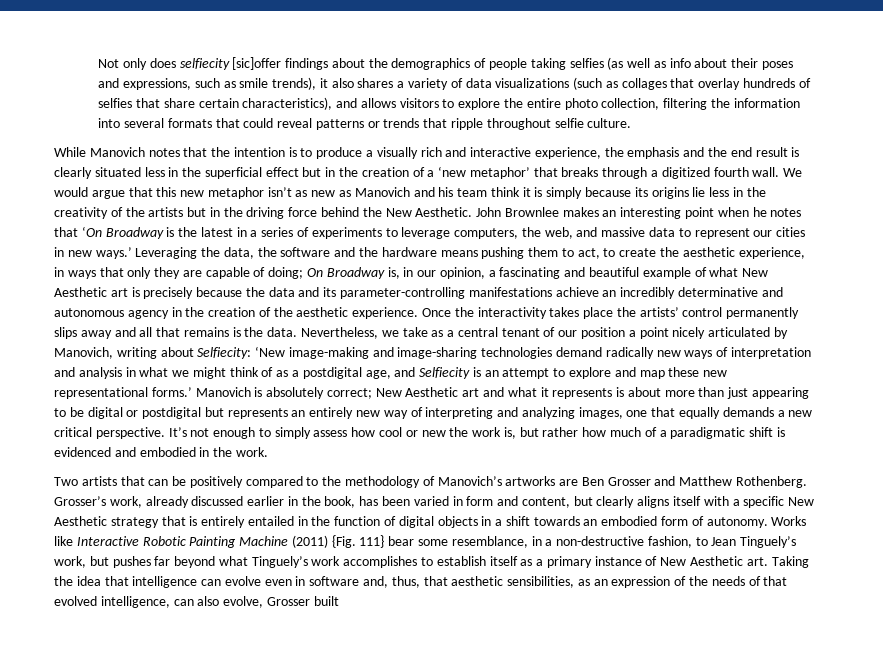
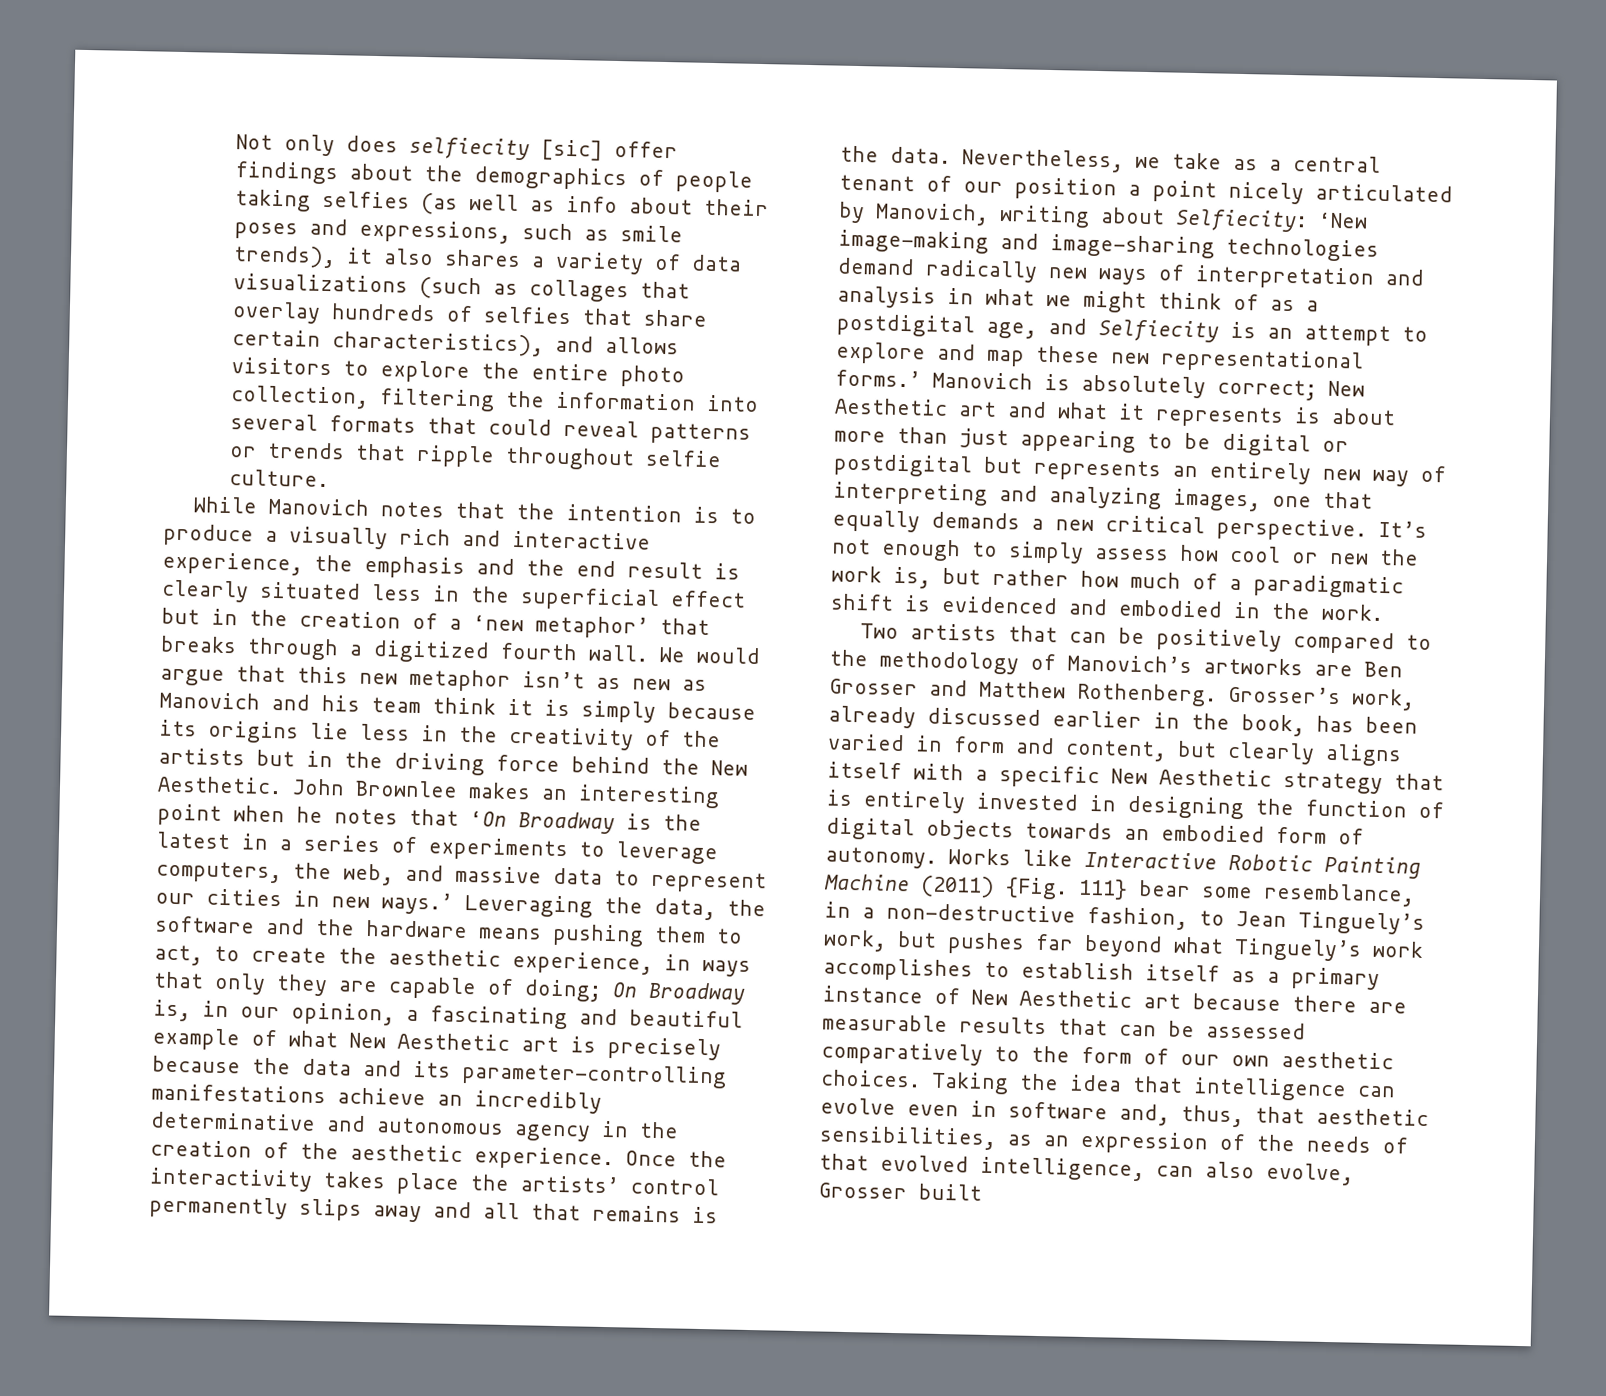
[232,57,282,70] [sic]offer -> [540,139,678,161] [sic] offer
[247,516,308,526] entailed in -> [976,792,1245,820] invested in designing
[481,516,530,526] in a shift -> (1014, 830) none
[746,557,768,566] art. -> [1143,993,1407,1014] [822,1013,1306,1040] [821,1041,1394,1070] [820,1069,921,1088] art because there are measurable results that can be assessed comparatively to the form of our own aesthetic choices.

